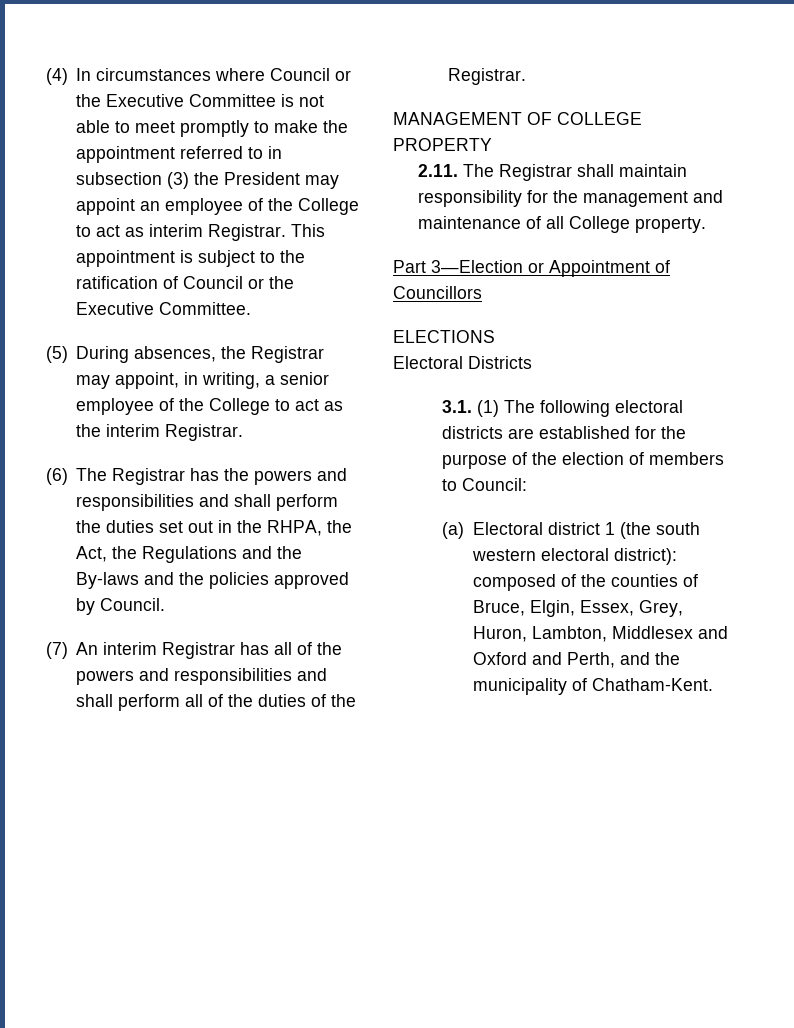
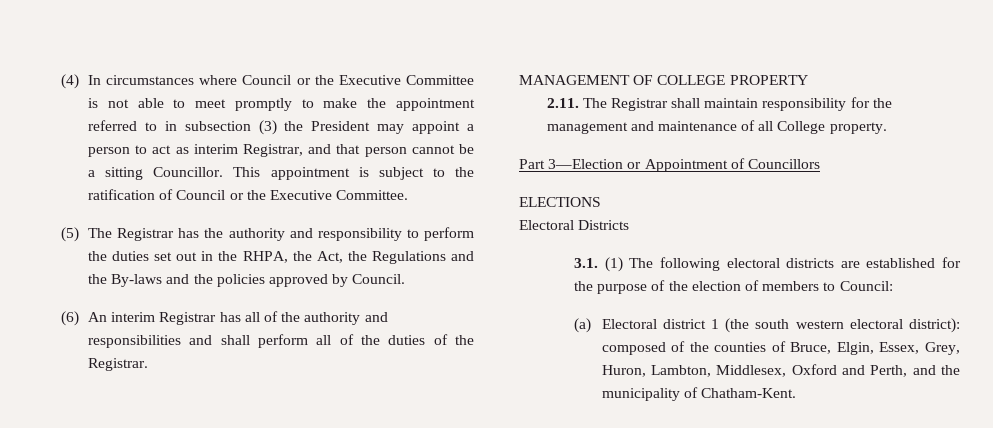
[140,198,360,215] [76,224,287,241] an employee of the College to act as interim Registrar. -> [467,124,475,131] [88,144,475,157] [88,167,224,180] a person to act as interim Registrar, and that person cannot be a sitting Councillor.
[76,346,325,363] [76,372,330,389] [76,398,344,415] [76,424,244,441] [45,468,348,485] [76,494,272,511] During absences, the Registrar may appoint, in writing, a senior employee of the College to act as the interim Registrar. // (6) The Registrar has the powers and responsibilities and shall -> [88,228,419,241] The Registrar has the authority and responsibility to
[45,642,68,659] (7) -> [60,311,79,326] (6)
[76,670,135,685] powers -> [304,312,361,325] authority
[612,626,729,639] Middlesex and -> [716,365,787,377] Middlesex,

